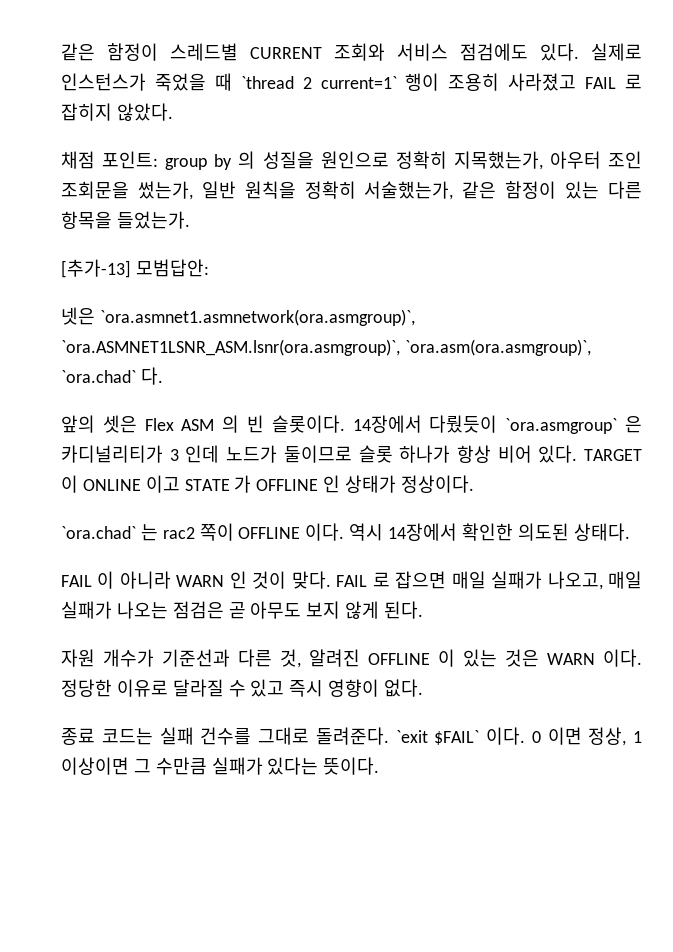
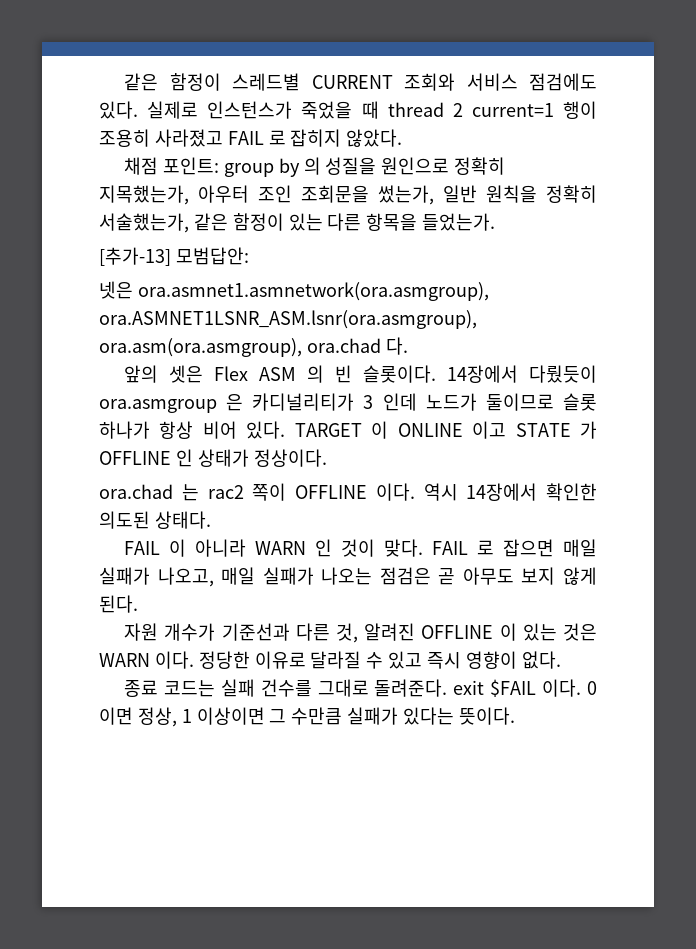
[240,76,397,89] `thread 2 current=1` -> [387,102,554,117] thread 2 current=1
[99,309,415,326] [61,339,591,356] [61,370,136,383] `ora.asmnet1.asmnetwork(ora.asmgroup)`, `ora.ASMNET1LSNR_ASM.lsnr(ora.asmgroup)`, `ora.asm(ora.asmgroup)`, `ora.chad` -> [137,282,489,301] [99,310,477,329] [99,338,381,357] ora.asmnet1.asmnetwork(ora.asmgroup), ora.ASMNET1LSNR_ASM.lsnr(ora.asmgroup), ora.asm(ora.asmgroup), ora.chad
[505,418,618,434] `ora.asmgroup` -> [99,399,217,413] ora.asmgroup
[61,526,136,539] `ora.chad` -> [99,484,173,499] ora.chad
[395,730,480,745] `exit $FAIL` -> [453,679,537,697] exit $FAIL

